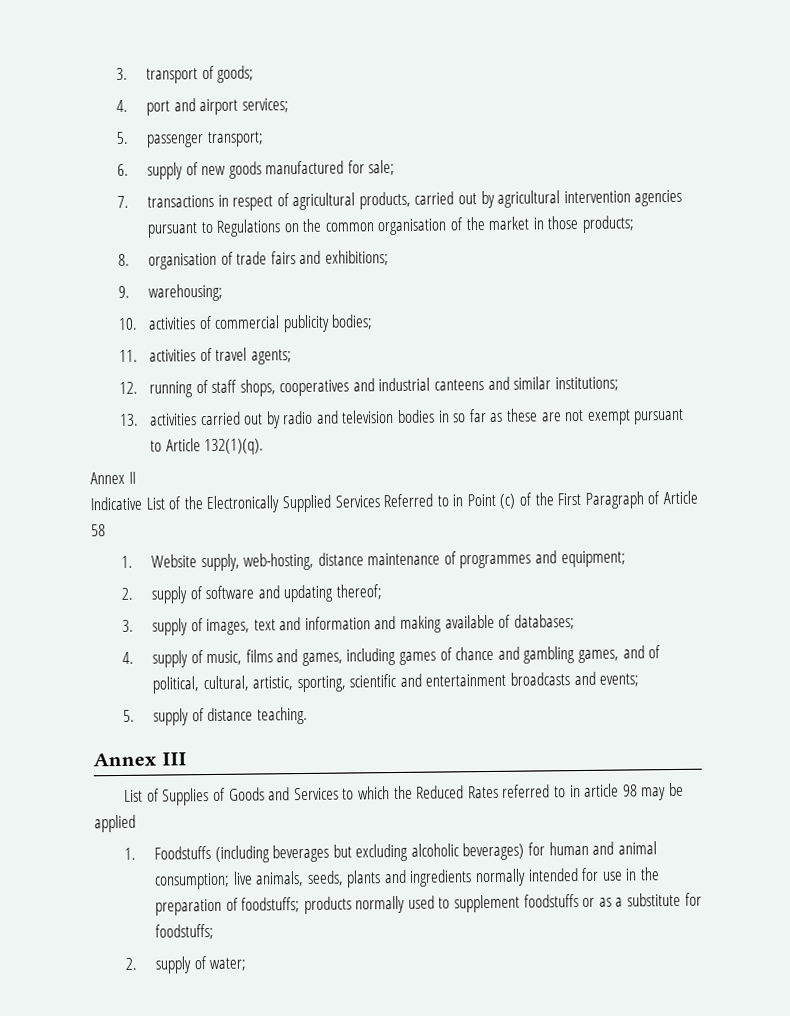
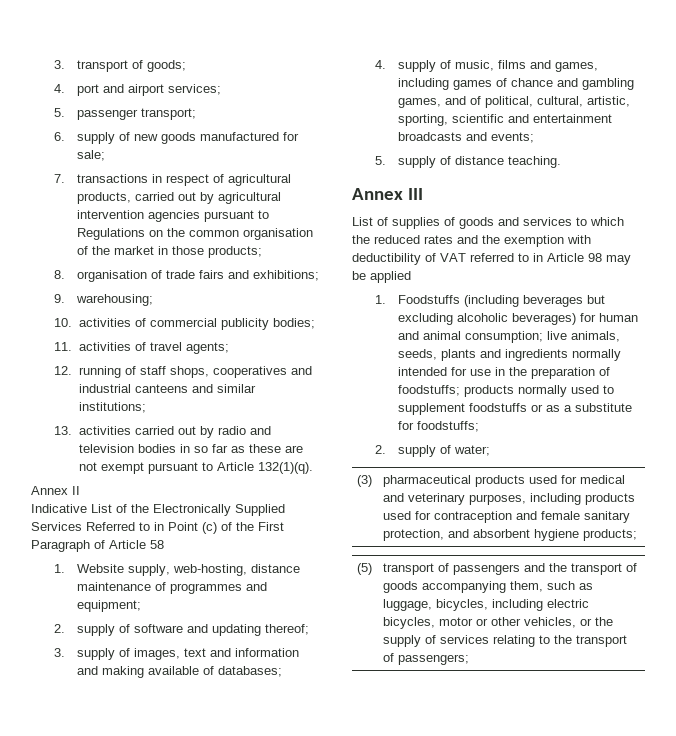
[162,785,499,806] Supplies of Goods and Services to which the Reduced Rates -> [392,217,624,229] [352,235,591,247] [352,253,466,265] supplies of goods and services to which the reduced rates and the exemption with deductibility of VAT
[583,783,620,797] article -> [547,253,584,262] Article
(247, 964) none -> [357,475,373,487] [383,475,626,487] [383,493,636,505] [383,511,631,523] [383,529,638,541] [357,563,373,575] [383,563,638,575] [383,581,594,593] [383,599,590,611] [383,617,614,629] [383,635,628,647] [383,653,470,665] // (3) | pharmaceutical products used for medical and veterinary purposes, including products used for contraception and female sanitary protection, and absorbent hygiene products; // (5) | transport of passengers and the transport of goods accompanying them, such as luggage, bicycles, including electric bicycles, motor or other vehicles, or the supply of services relating to the transport of passengers;

